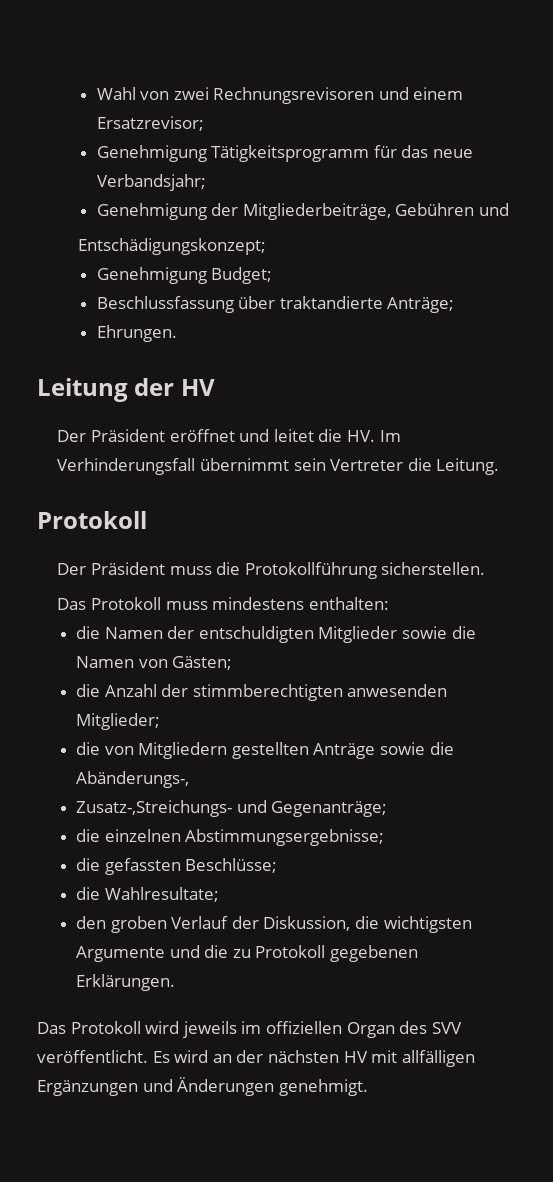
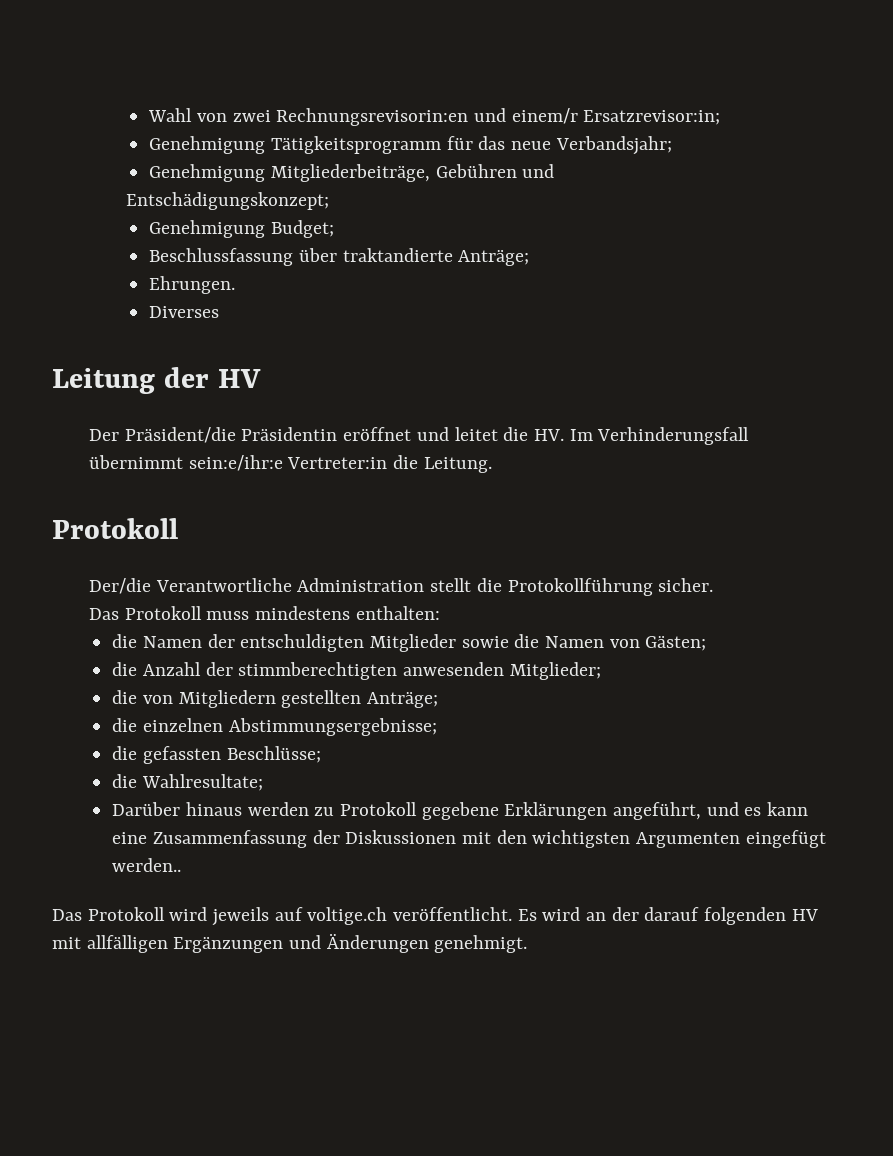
[213,87,464,104] [96,116,204,131] Rechnungsrevisoren und einem Ersatzrevisor; -> [276,108,721,126] Rechnungsrevisorin:en und einem/r Ersatzrevisor:in;
[211,203,239,216] der -> (266, 173) none
(177, 333) none -> [149,306,220,318] // Diverses
[91,429,166,442] Präsident -> [124,427,338,443] Präsident/die Präsidentin
[293,458,404,471] sein Vertreter -> [188,455,388,471] sein:e/ihr:e Vertreter:in
[57,562,212,575] Der Präsident muss -> [89,578,472,594] Der/die Verantwortliche Administration stellt
[381,562,486,575] sicherstellen. -> [658,578,714,592] sicher.
[313,742,454,759] [76,771,190,788] [76,800,388,817] Anträge sowie die Abänderungs-, // Zusatz-,Streichungs- und Gegenanträge; -> [366,691,438,708] Anträge;
[76,916,472,933] [76,945,419,962] [76,974,176,991] den groben Verlauf der Diskussion, die wichtigsten Argumente und die zu Protokoll gegebenen Erklärungen. -> [112,802,808,820] [112,830,826,848] [112,858,182,872] Darüber hinaus werden zu Protokoll gegebene Erklärungen angeführt, und es kann eine Zusammenfassung der Diskussionen mit den wichtigsten Argumenten eingefügt werden..
[241,1021,462,1038] im offiziellen Organ des SVV -> [274,907,388,925] auf voltige.ch
[267,1050,339,1063] nächsten -> [644,907,787,925] darauf folgenden

